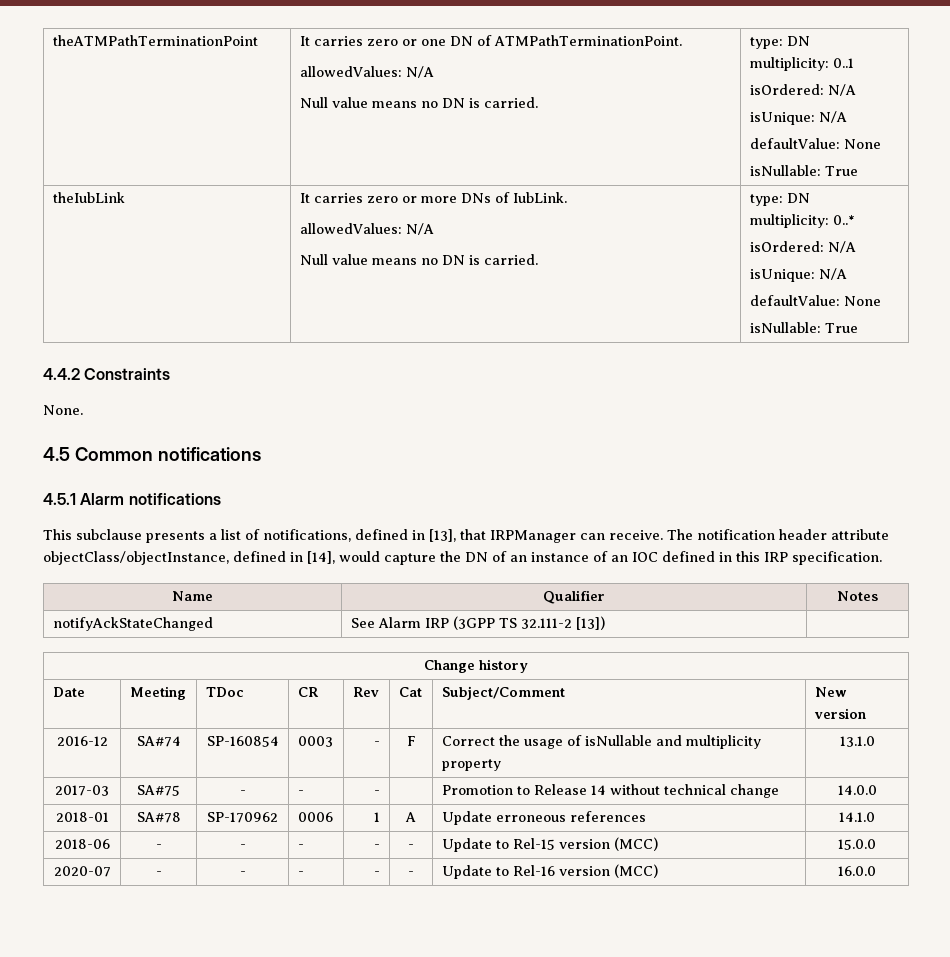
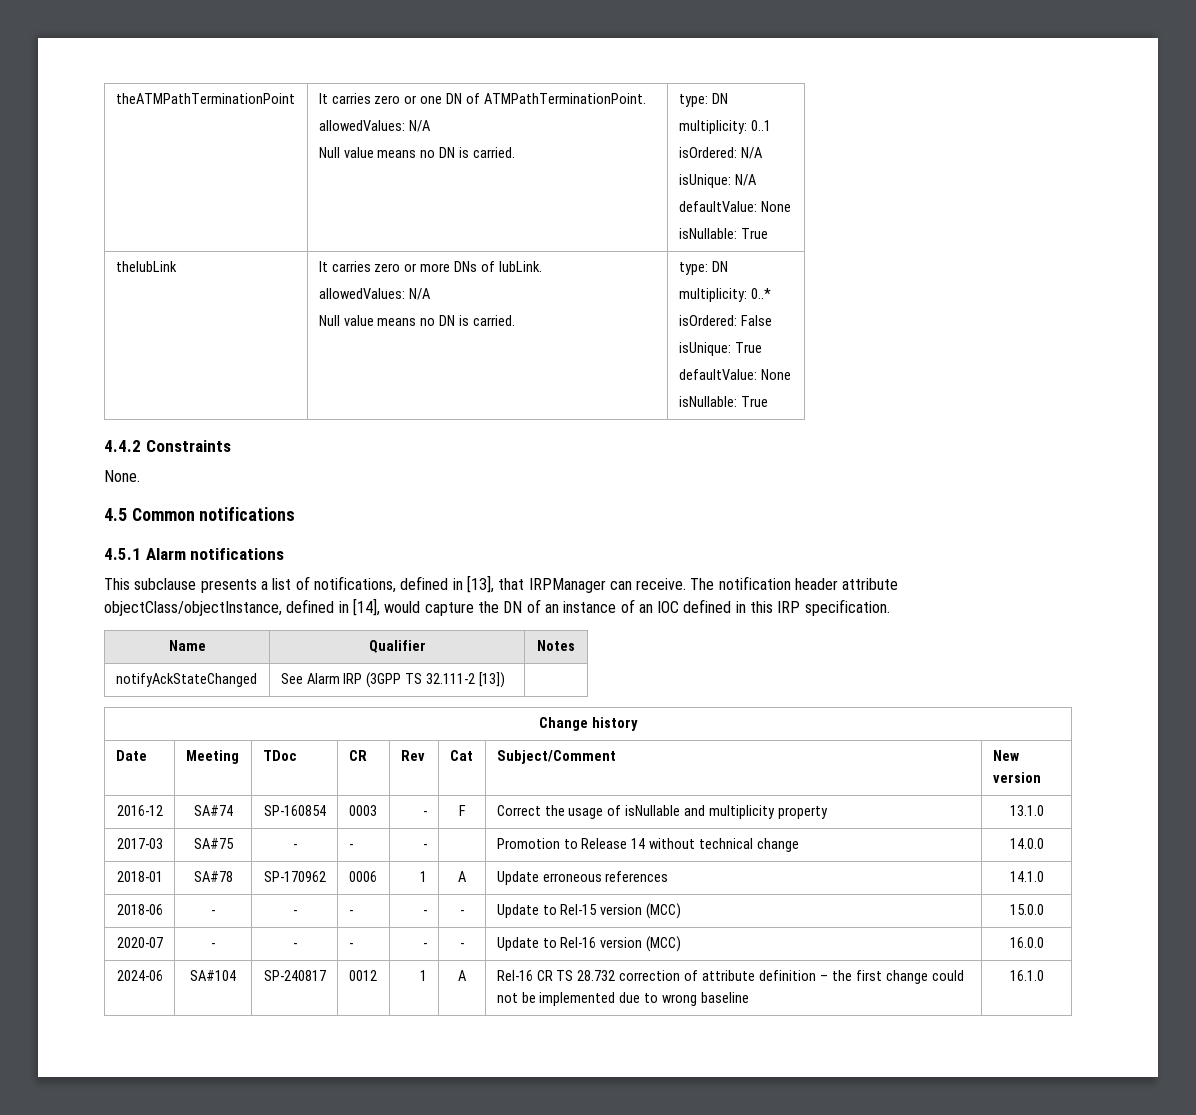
[827,241,856,253] [749,268,847,282] N/A // isUnique: N/A -> [740,315,772,326] [678,342,762,356] False // isUnique: True
(876, 871) none -> [116,970,163,981] [190,970,236,981] [263,970,326,981] [348,970,377,981] [420,970,428,981] [458,970,467,981] [496,970,964,984] [496,992,750,1006] [1009,970,1044,981] // 2024-06 | SA#104 | SP-240817 | 0012 | 1 | A | Rel-16 CR TS 28.732 correction of attribute definition – the first change could not be implemented due to wrong baseline | 16.1.0

